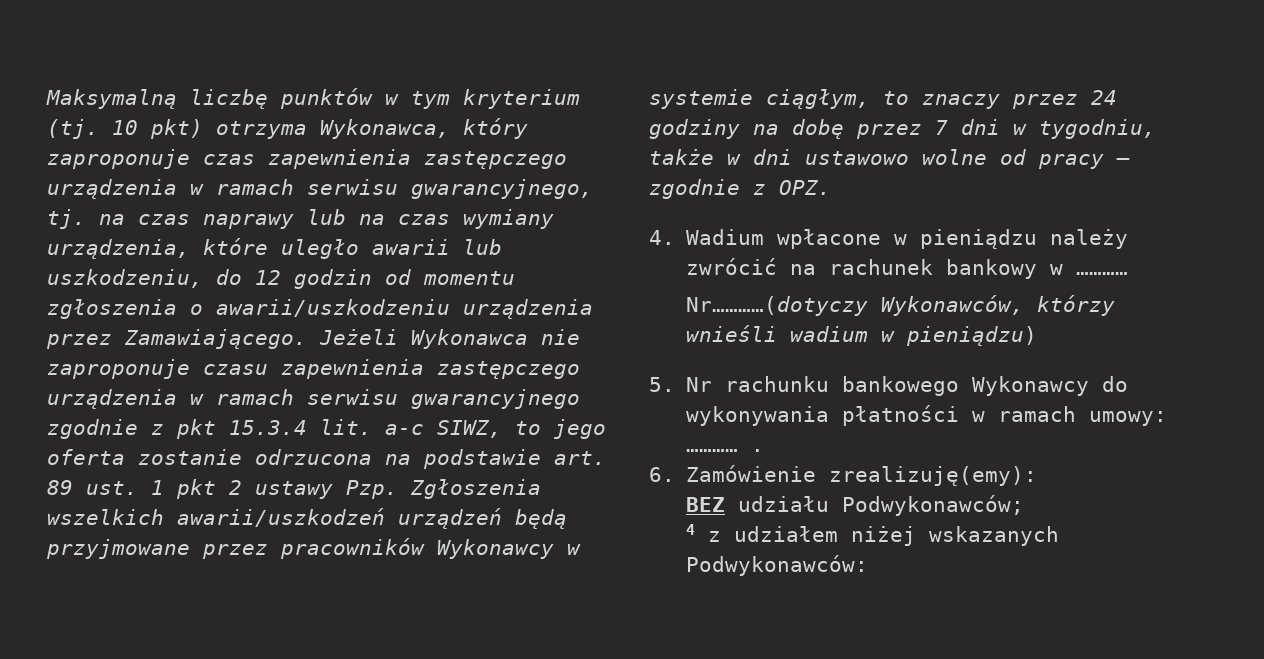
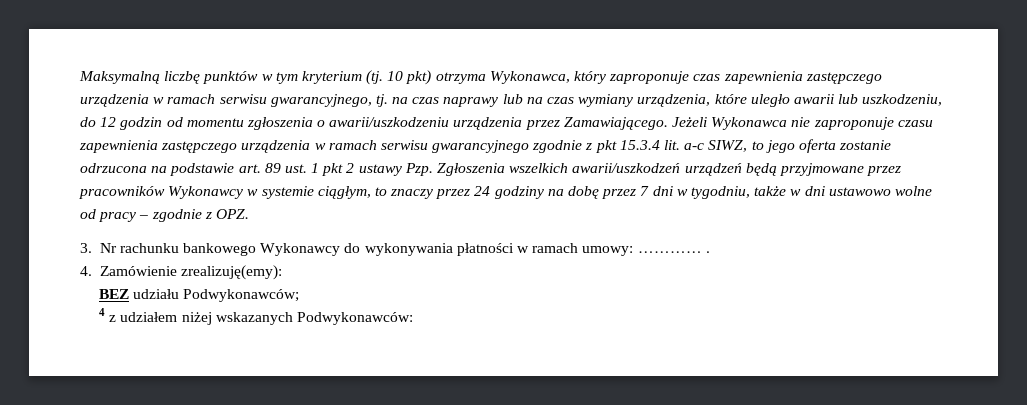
[649,229,1129,249] [686,258,1129,279] [686,295,1116,316] [686,325,1038,346] [649,377,675,392] 4. Wadium wpłacone w pieniądzu należy zwrócić na rachunek bankowy w ………… // Nr…………(dotyczy Wykonawców, którzy wnieśli wadium w pieniądzu) // 5. -> [80,243,92,253] 3.
[649,467,675,482] 6. -> [80,266,92,276] 4.

